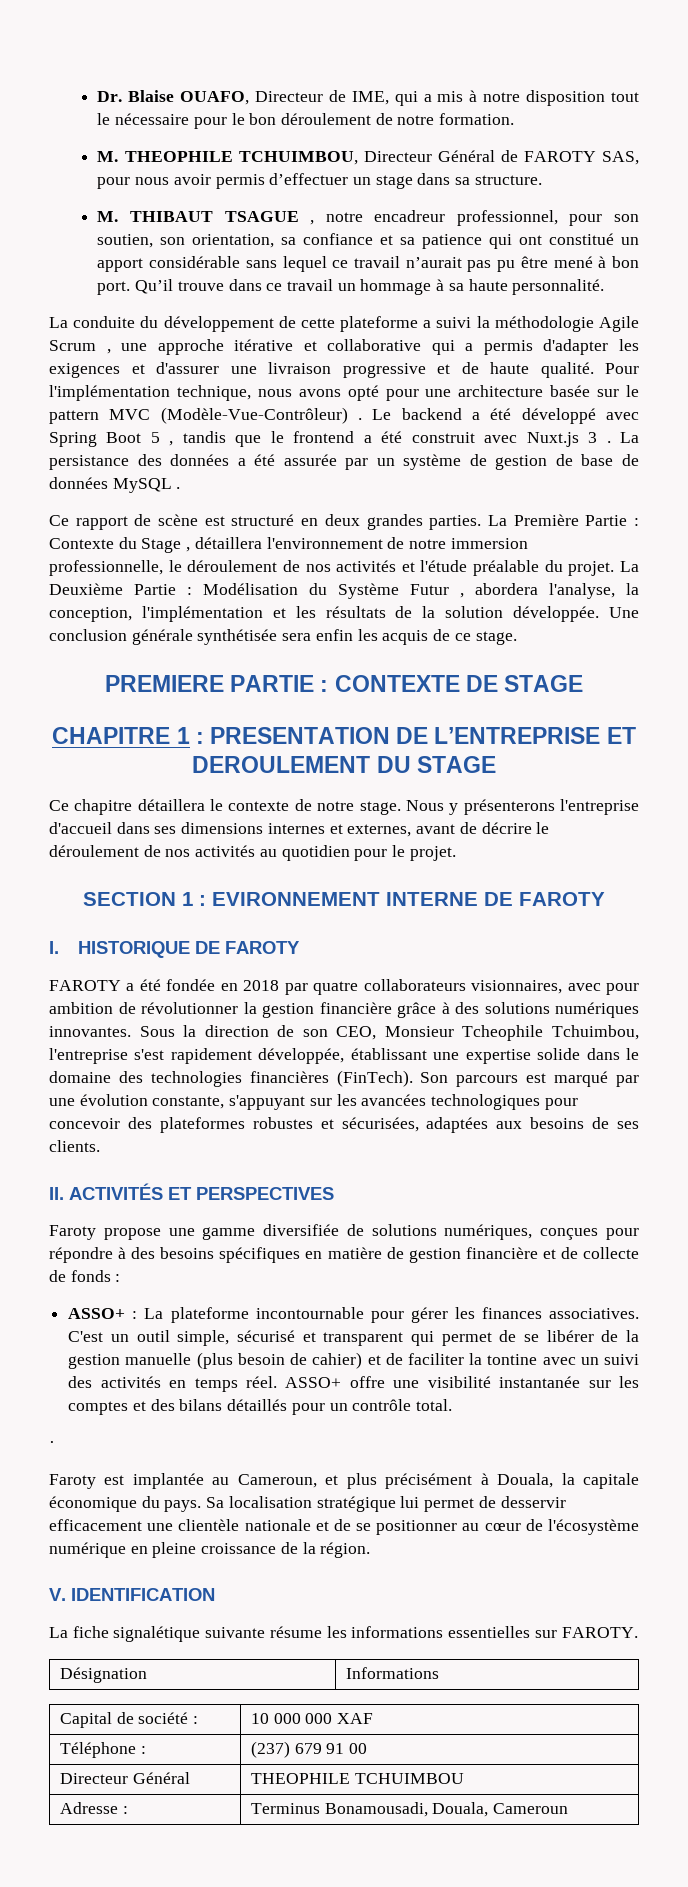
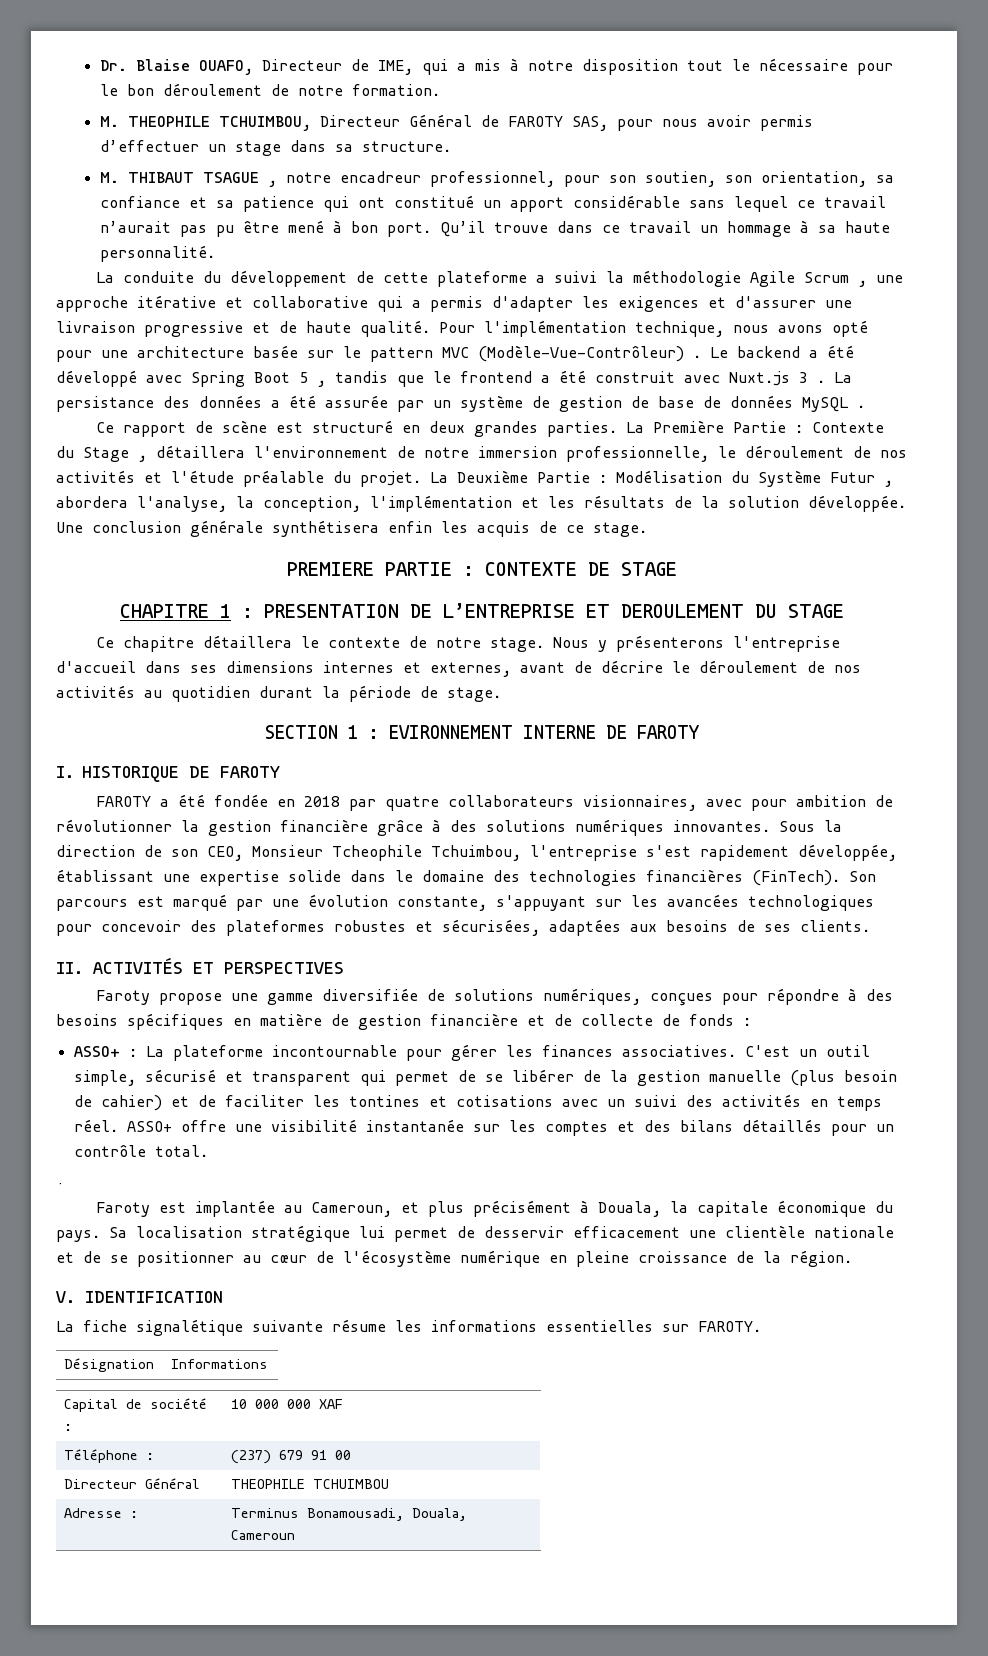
[197,629,312,645] synthétisée sera -> [272,520,379,537] synthétisera
[354,845,456,861] pour le projet. -> [259,685,501,702] durant la période de stage.
[469,1353,538,1365] la tontine -> [312,1095,553,1107] les tontines et cotisations

